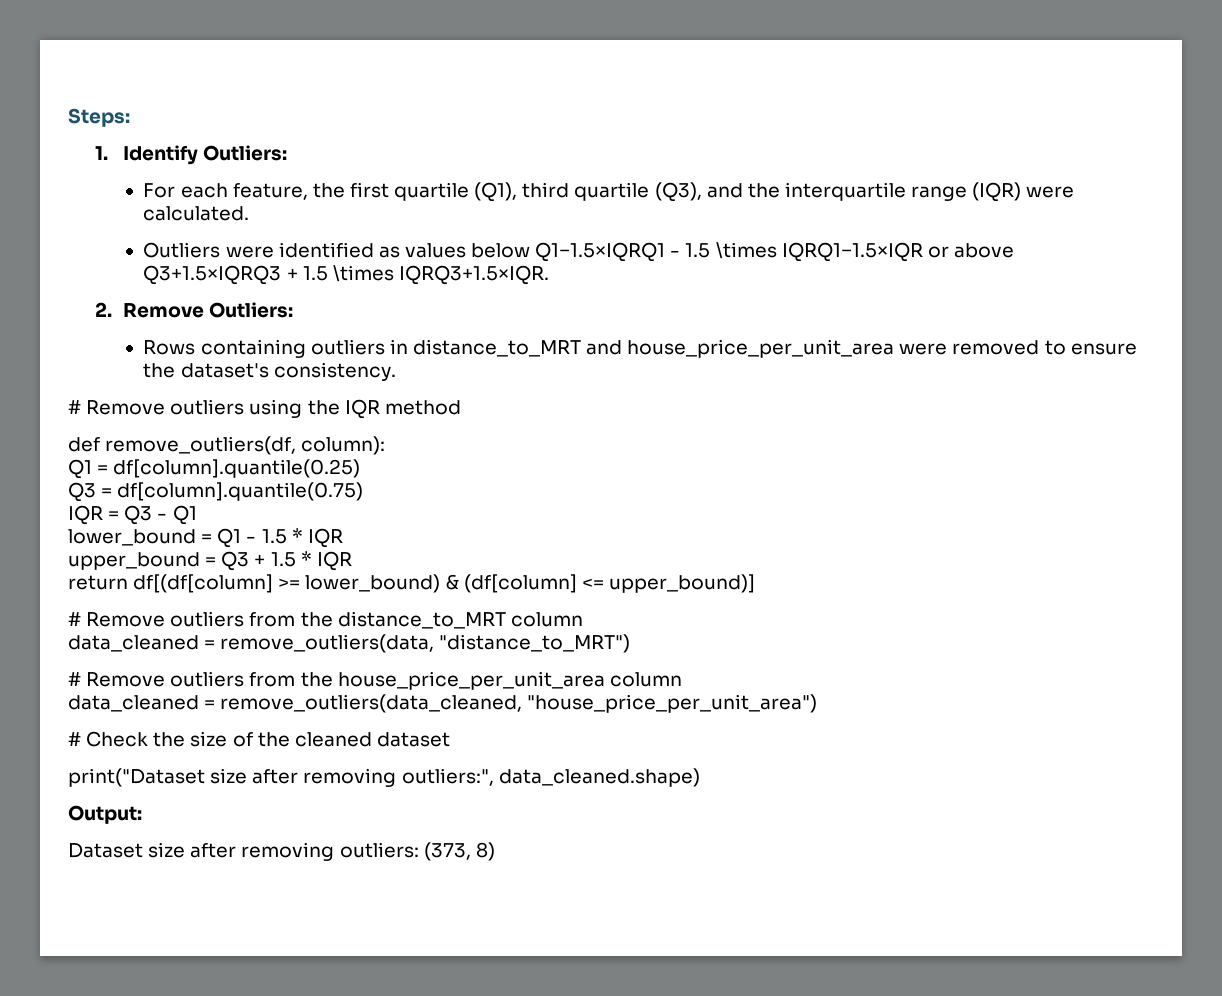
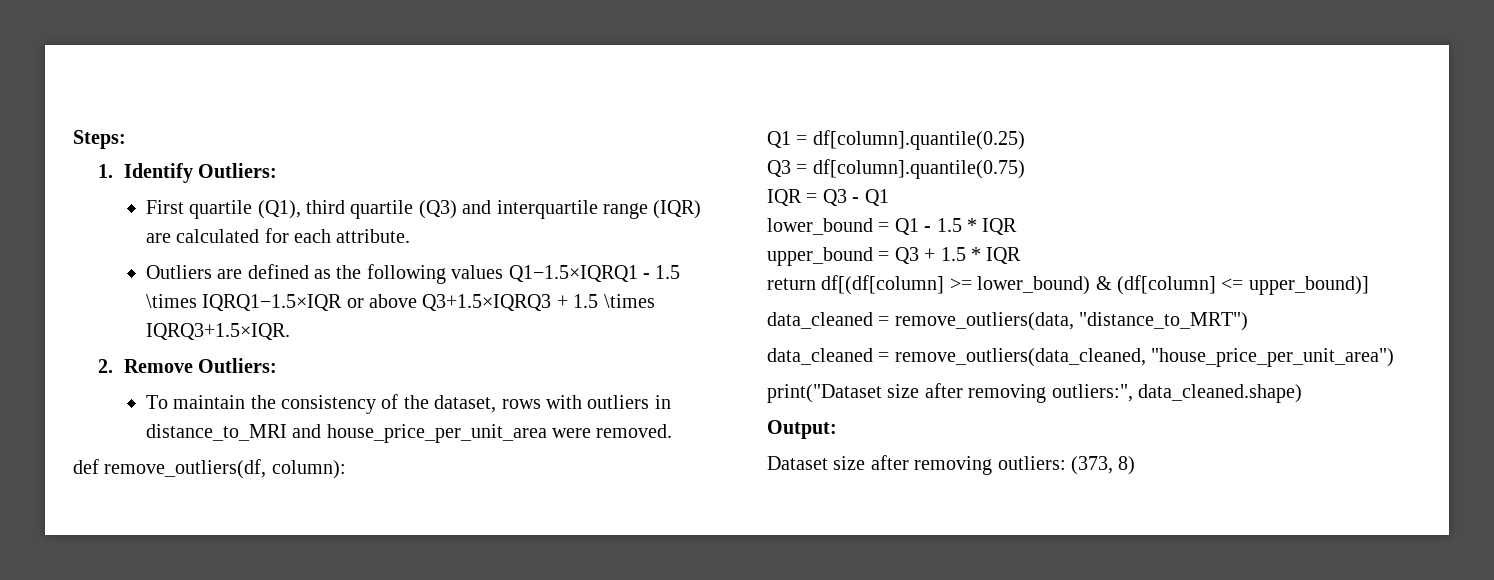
[143,182,1075,202] [143,206,250,221] [143,242,531,258] For each feature, the first quartile (Q1), third quartile (Q3), and the interquartile range (IQR) were calculated. // Outliers were identified as values below -> [145,200,702,219] [145,228,411,243] [145,264,504,284] First quartile (Q1), third quartile (Q3) and interquartile range (IQR) are calculated for each attribute. // Outliers are defined as the following values
[143,339,306,358] Rows containing -> [145,394,582,414] To maintain the consistency of the dataset, rows with
[412,339,581,357] distance_to_MRT -> [145,424,287,441] distance_to_MRI
[952,340,1137,355] [143,362,396,381] [68,399,461,419] removed to ensure the dataset's consistency. // # Remove outliers using the IQR method -> [596,424,673,438] removed.
[68,611,583,629] [68,634,631,653] [68,671,682,690] [68,694,818,713] [68,731,450,747] # Remove outliers from the distance_to_MRT column // data_cleaned = remove_outliers(data, "distance_to_MRT") // # Remove outliers from the house_price_per_unit_area column // data_cleaned = remove_outliers(data_cleaned, "house_price_per_unit_area") // # Check the size of the cleaned dataset -> [767,312,1249,331] [767,348,1395,367] data_cleaned = remove_outliers(data, "distance_to_MRT") // data_cleaned = remove_outliers(data_cleaned, "house_price_per_unit_area")

